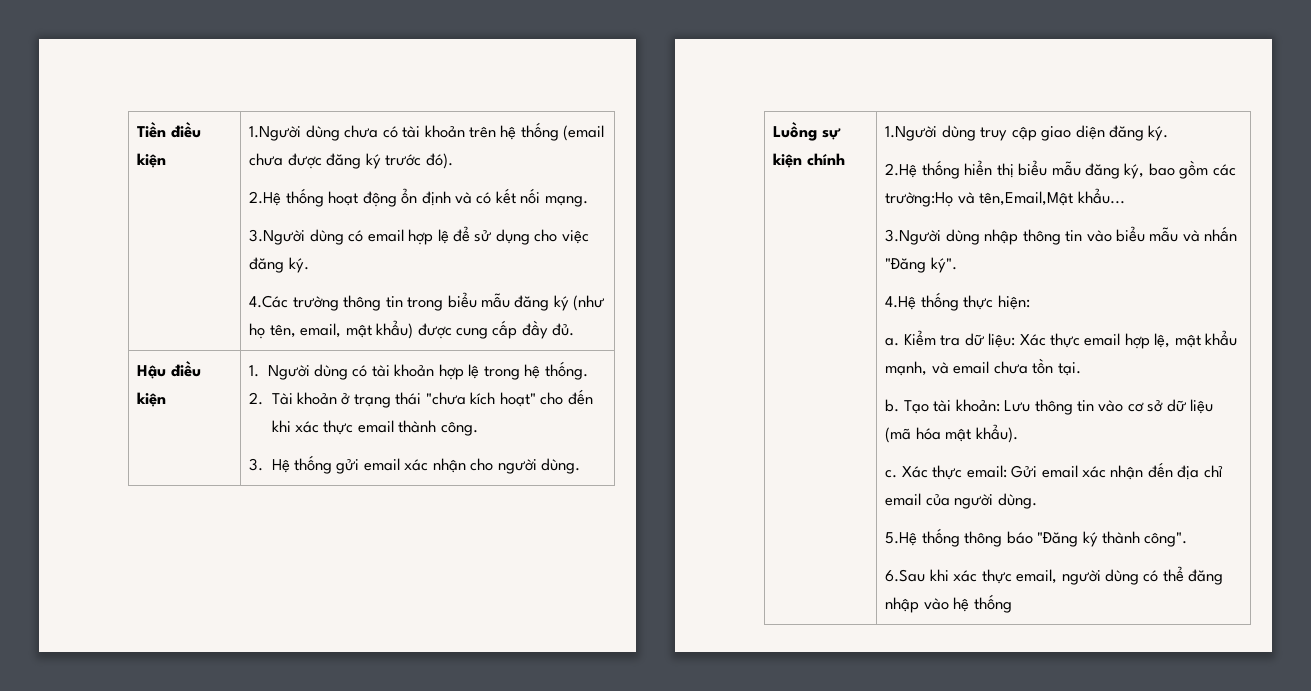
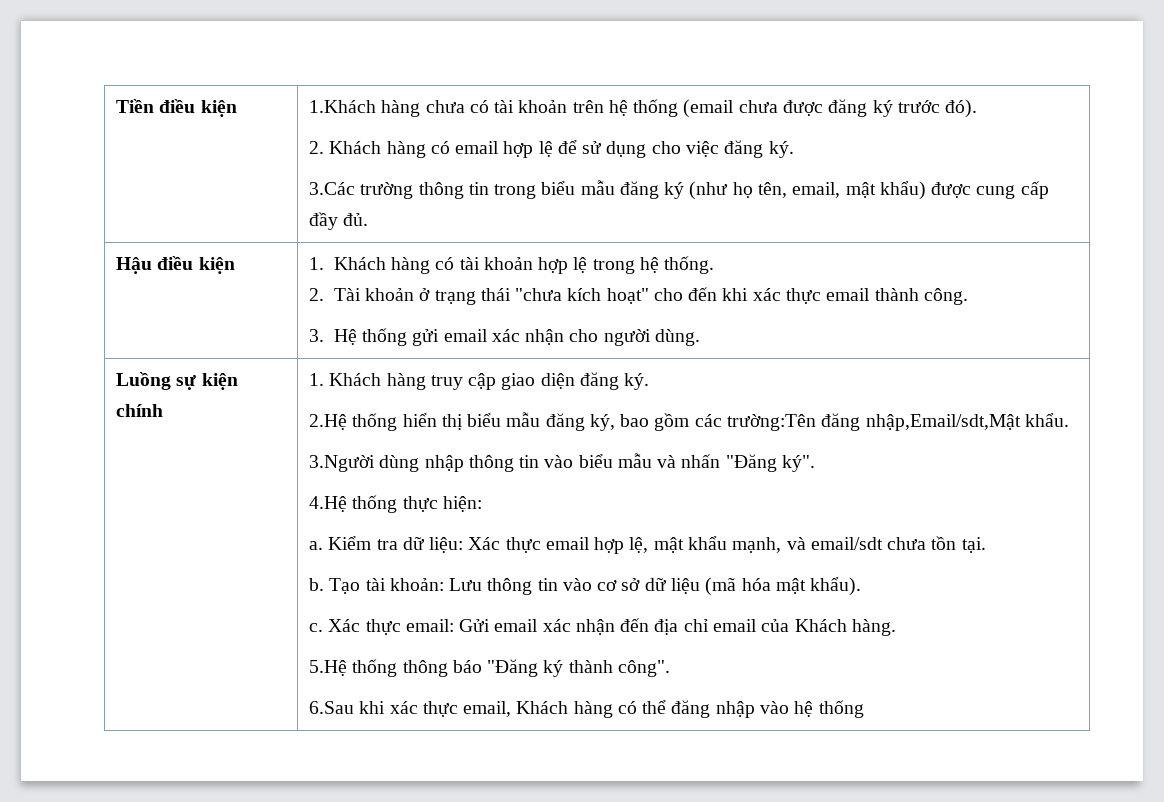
[249,125,340,141] 1.Người dùng -> [309,100,421,117] 1.Khách hàng
[249,188,588,207] [249,229,344,245] 2.Hệ thống hoạt động ổn định và có kết nối mạng. // 3.Người dùng -> [309,141,426,158] 2. Khách hàng
[249,295,289,308] 4.Các -> [309,182,356,195] 3.Các
[267,364,348,380] Người dùng -> [333,257,431,274] Khách hàng
[885,125,976,141] 1.Người dùng -> [309,373,426,390] 1. Khách hàng
[885,188,1125,207] trường:Họ và tên,Email,Mật khẩu... -> [726,413,1069,431] trường:Tên đăng nhập,Email/sdt,Mật khẩu.
[953,361,990,374] email -> [810,537,883,550] email/sdt
[954,493,1037,509] người dùng. -> [794,619,896,636] Khách hàng.
[1061,569,1140,585] người dùng -> [516,701,613,718] Khách hàng

